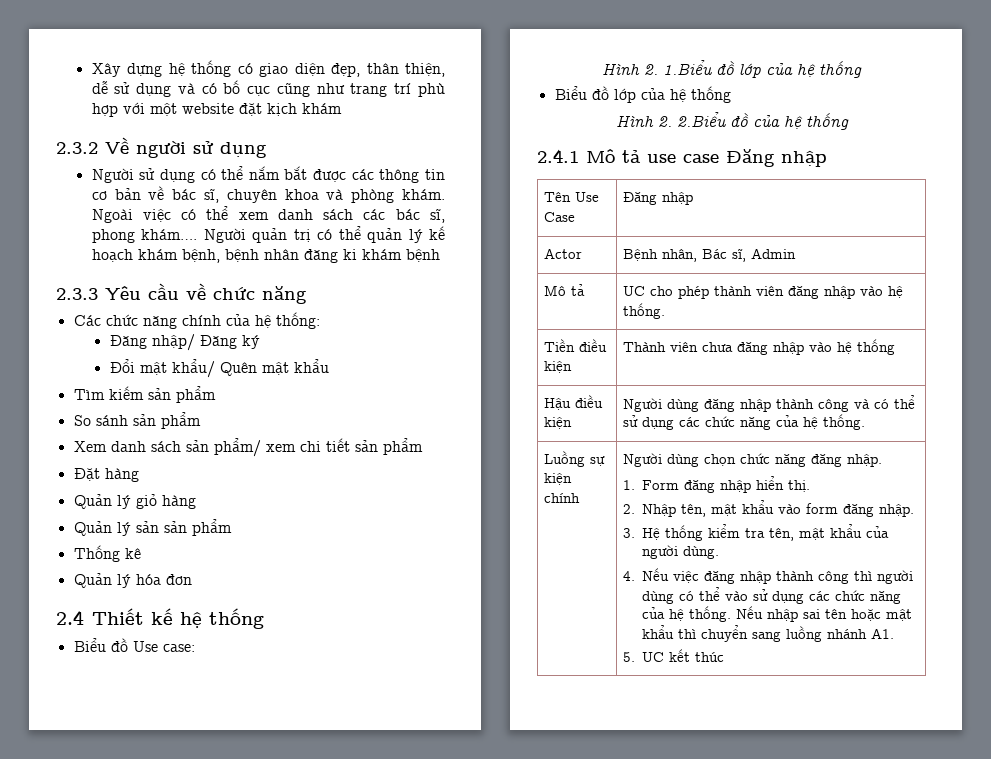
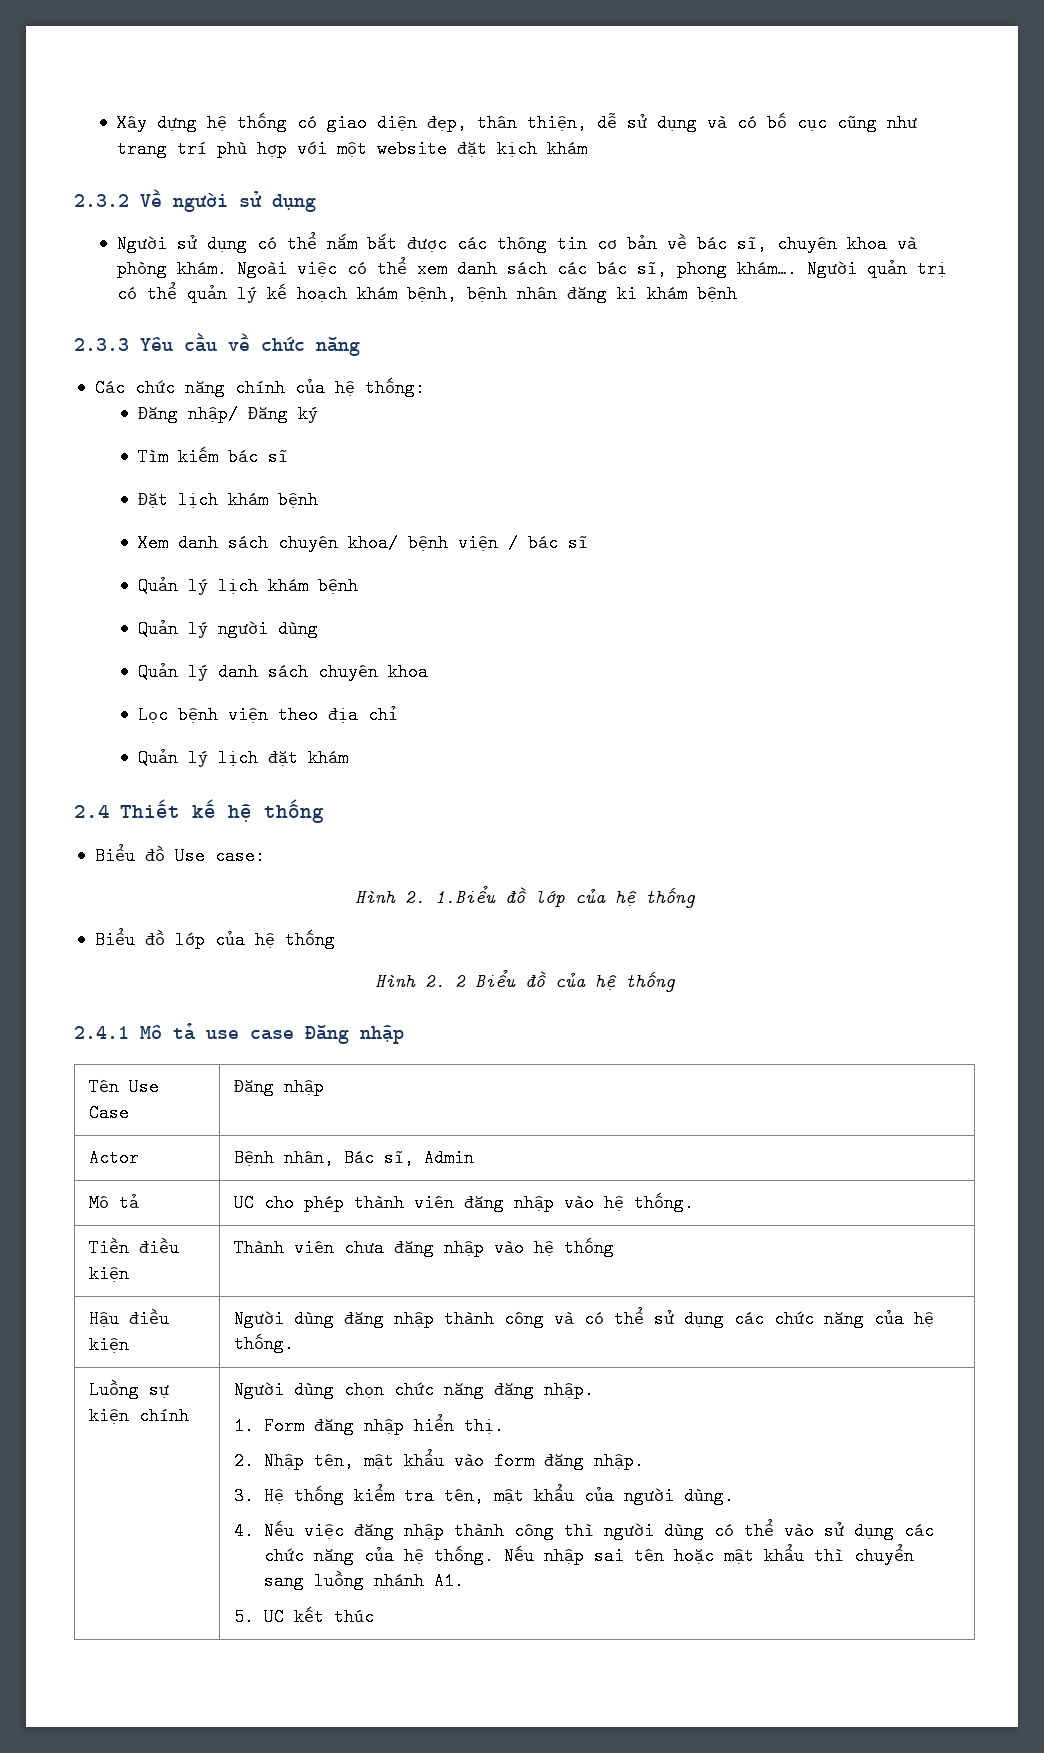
[109,359,329,378] [73,386,216,403] [73,412,201,429] [73,438,423,457] [73,468,139,482] [73,494,196,509] [73,519,232,536] [73,545,141,562] [73,573,192,588] Đổi mật khẩu/ Quên mật khẩu // Tìm kiếm sản phẩm // So sánh sản phẩm // Xem danh sách sản phẩm/ xem chi tiết sản phẩm // Đặt hàng // Quản lý giỏ hàng // Quản lý sản sản phẩm // Thống kê // Quản lý hóa đơn -> [138,446,289,466] [138,491,319,509] [138,534,589,552] [138,577,359,595] [138,620,319,638] [138,663,429,681] [138,706,399,724] [138,749,349,767] Tìm kiếm bác sĩ // Đặt lịch khám bệnh // Xem danh sách chuyên khoa/ bệnh viện / bác sĩ // Quản lý lịch khám bệnh // Quản lý người dùng // Quản lý danh sách chuyên khoa // Lọc bệnh viện theo địa chỉ // Quản lý lịch đặt khám
[676,112,726,127] 2.Biểu -> [454,970,516,987] 2 Biểu

